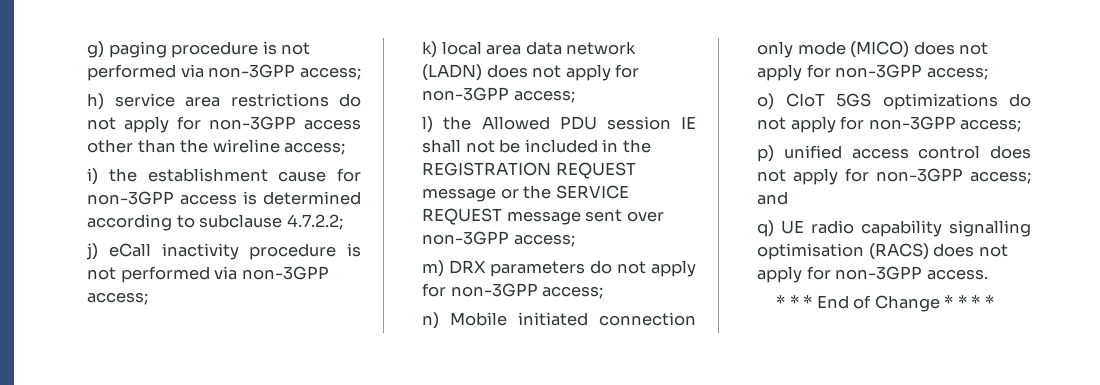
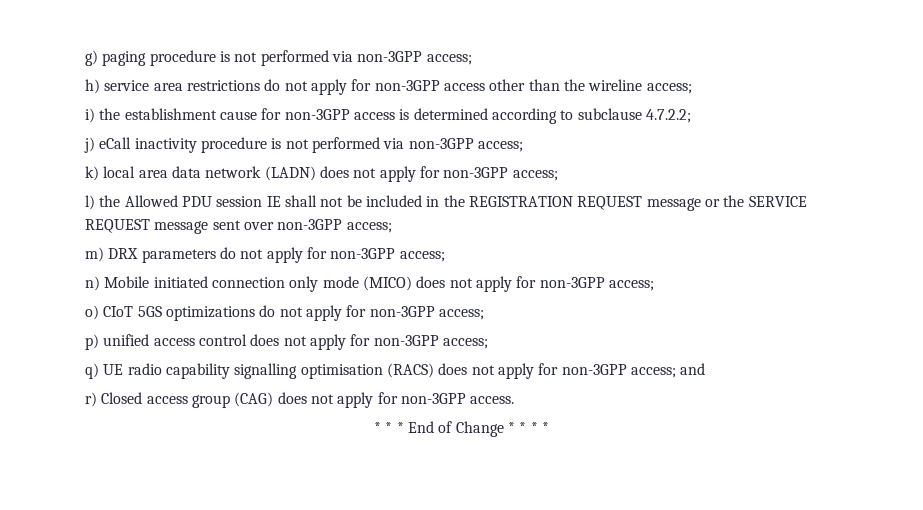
[757,191,789,205] and -> (488, 343) none
(923, 273) none -> [630,363,706,378] [85,392,466,408] access; and // r) Closed access group (CAG) does not apply for non-3GPP

